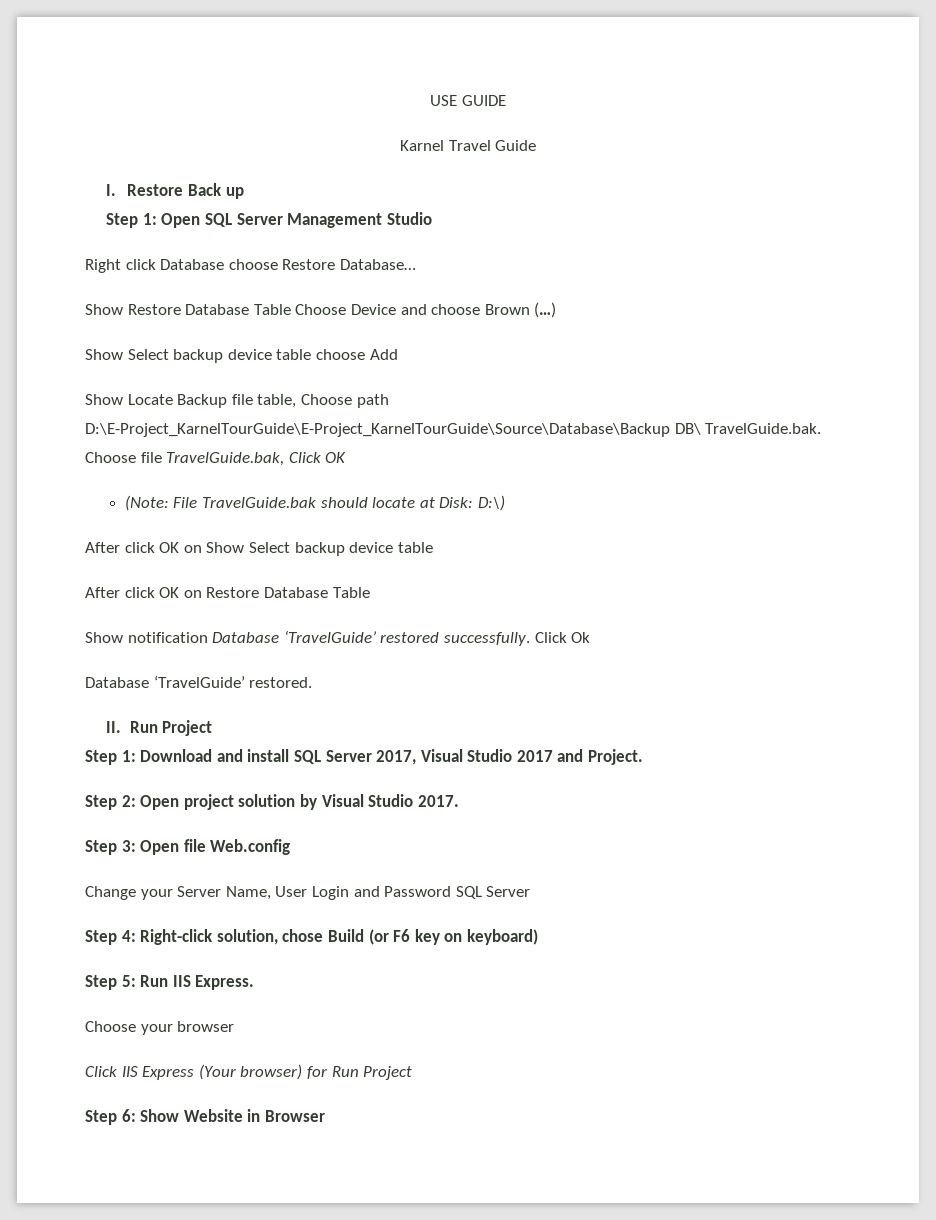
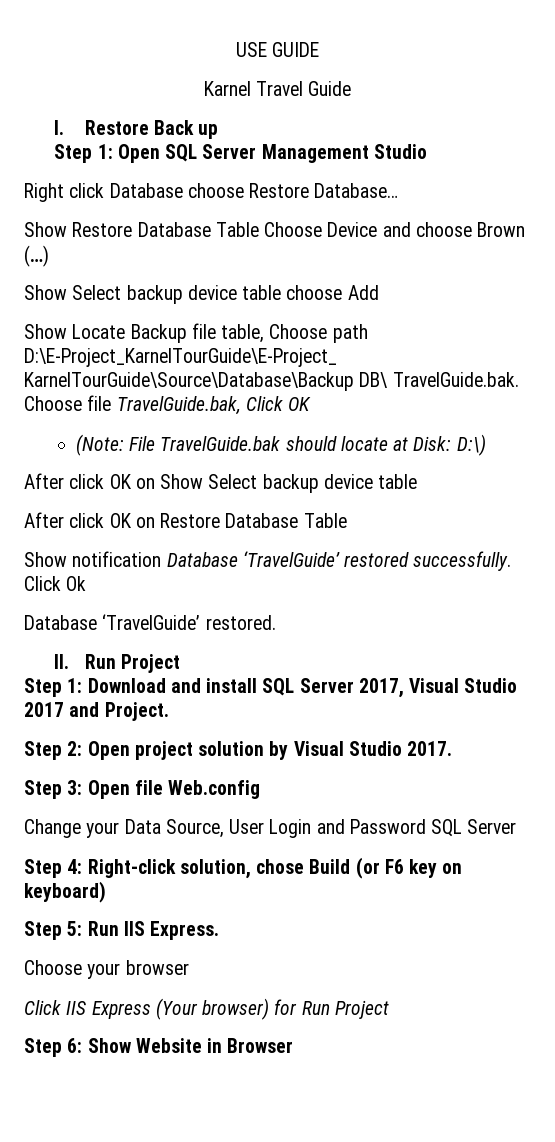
[177,886,271,900] Server Name, -> [124,819,224,838] Data Source,

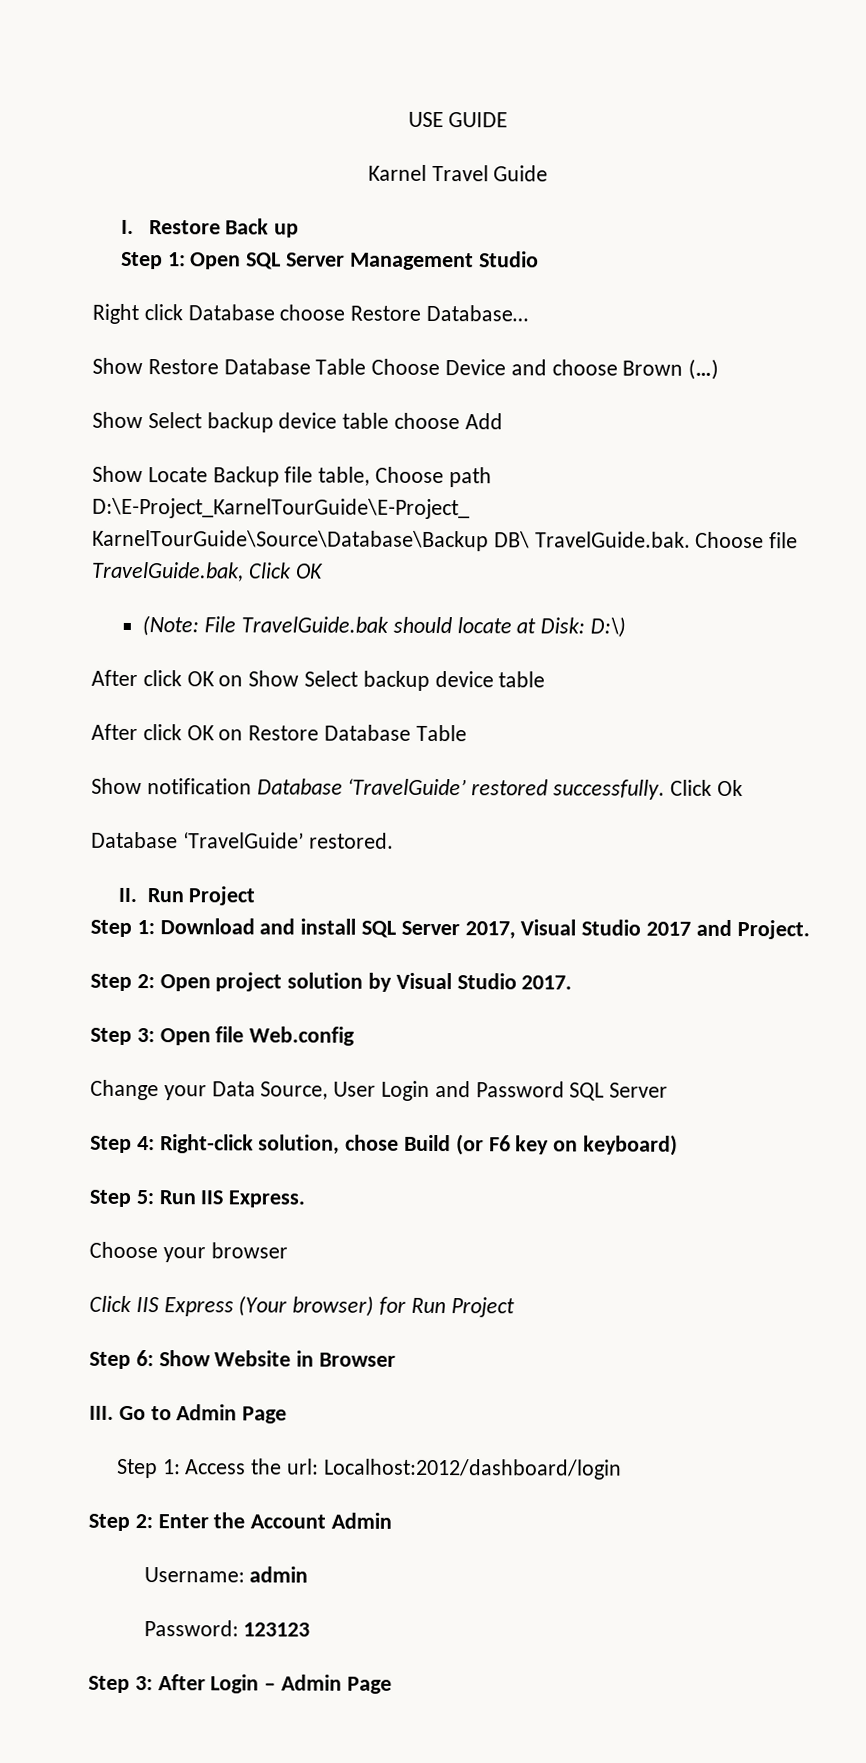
(294, 1045) none -> [89,1404,288,1424] [116,1458,622,1480] [88,1512,393,1531] [143,1566,309,1583] [143,1620,311,1637] [88,1674,392,1694] // III. Go to Admin Page // Step 1: Access the url: Localhost:2012/dashboard/login // Step 2: Enter the Account Admin // Username: admin // Password: 123123 // Step 3: After Login – Admin Page

